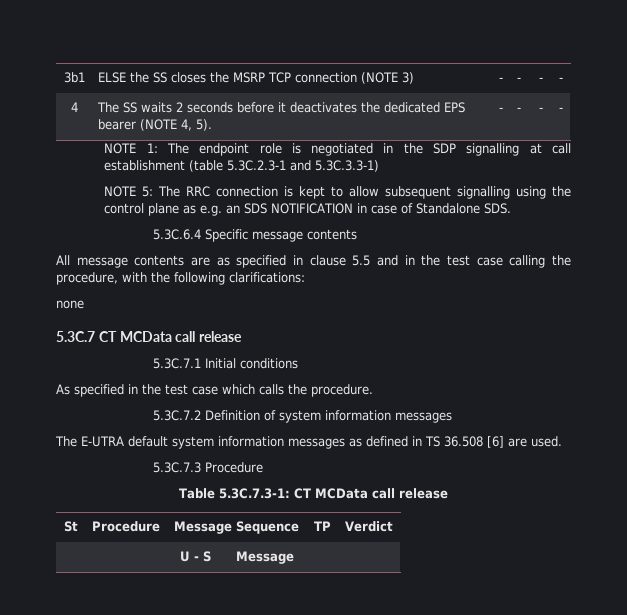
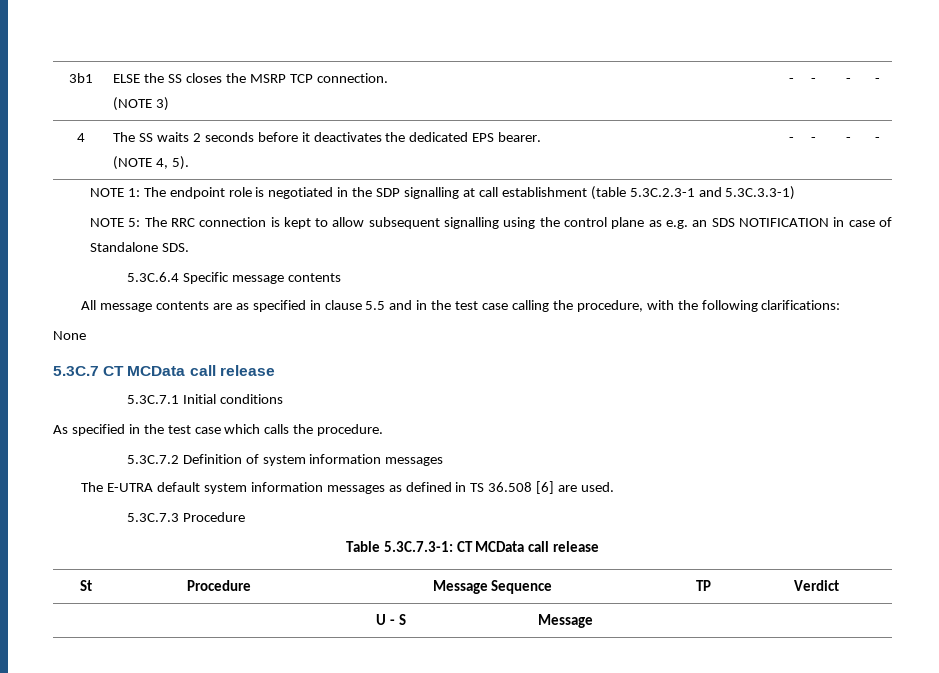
[294,72,357,83] connection -> [316,73,388,83] connection. //
[97,119,136,130] bearer -> [498,132,542,142] bearer. //
[56,300,84,309] // none -> [53,331,86,340] // None

